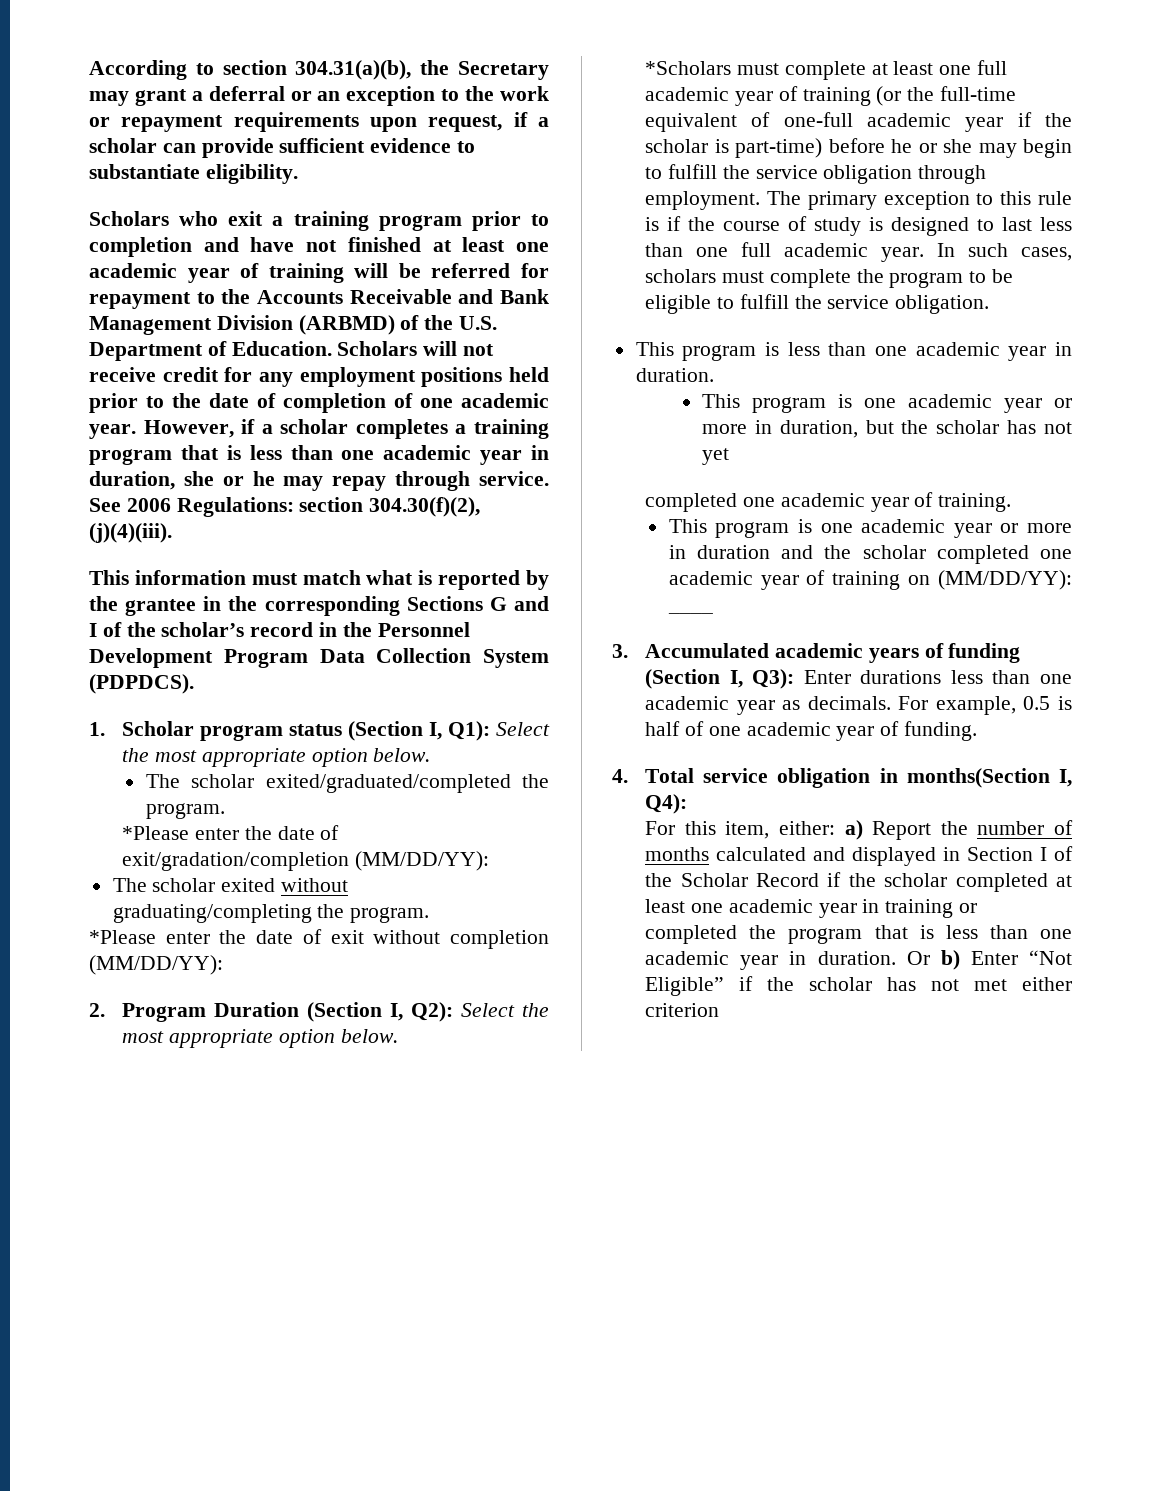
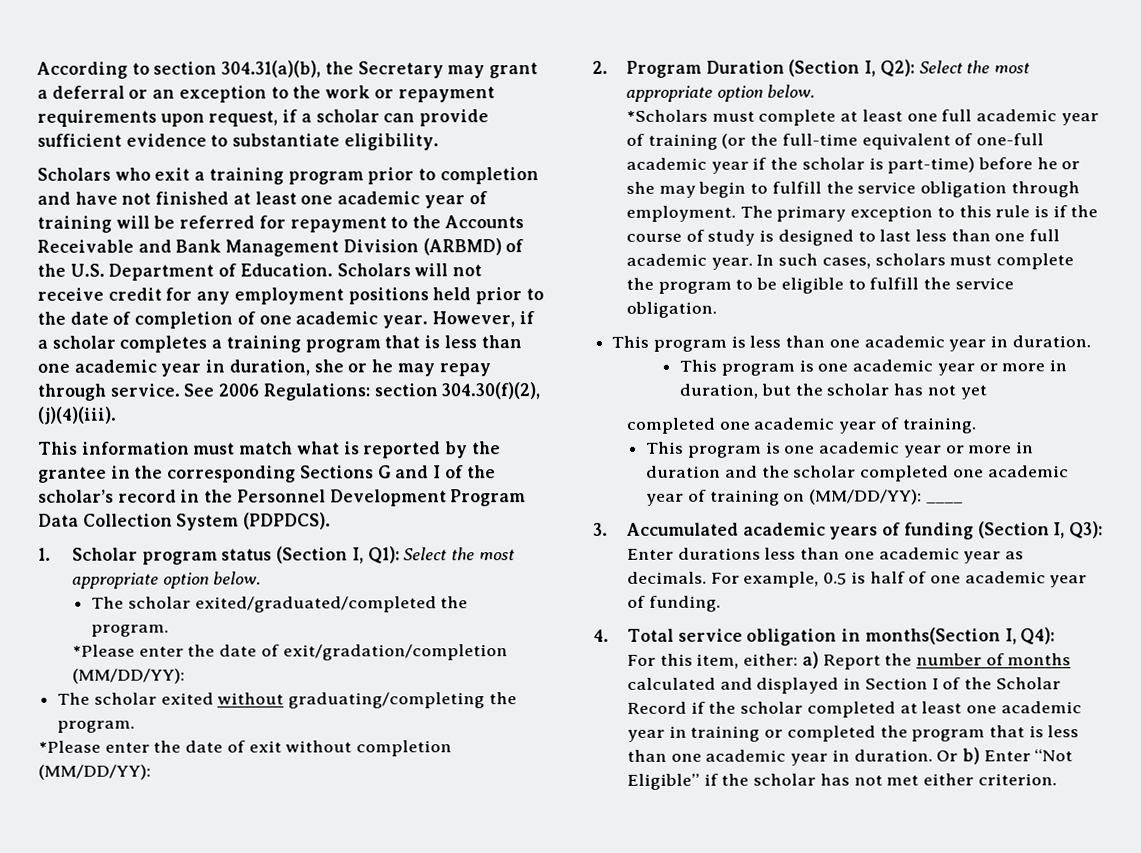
[645,1003,720,1017] criterion -> [977,773,1057,786] criterion.

